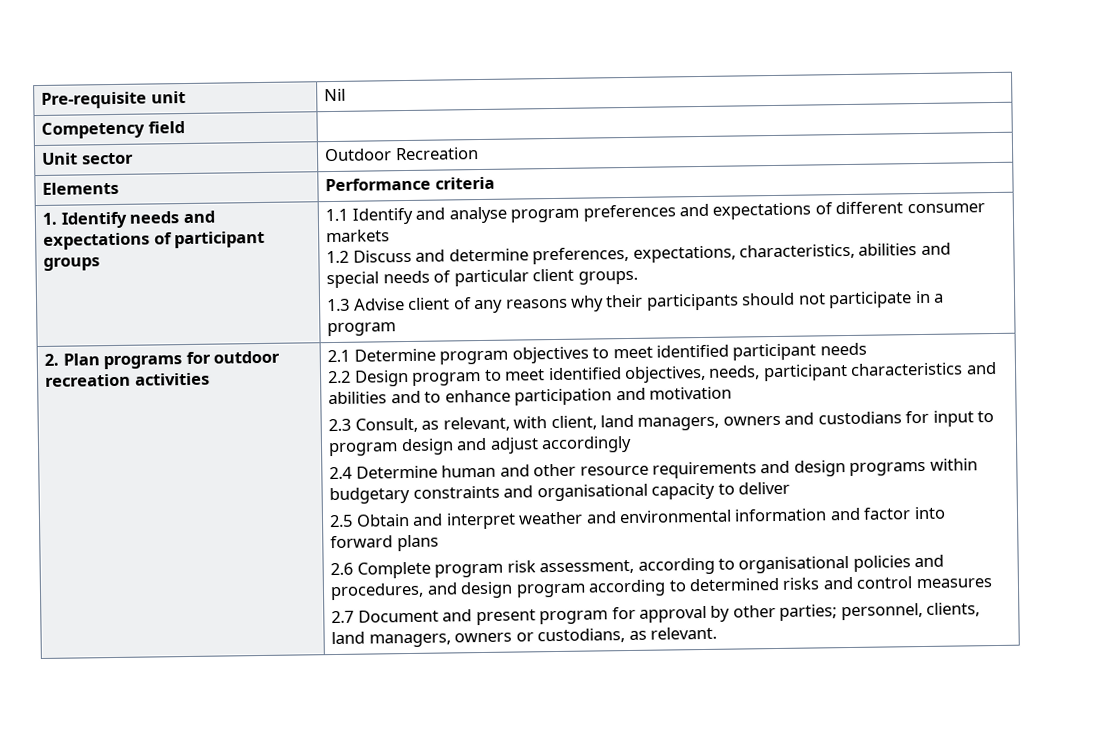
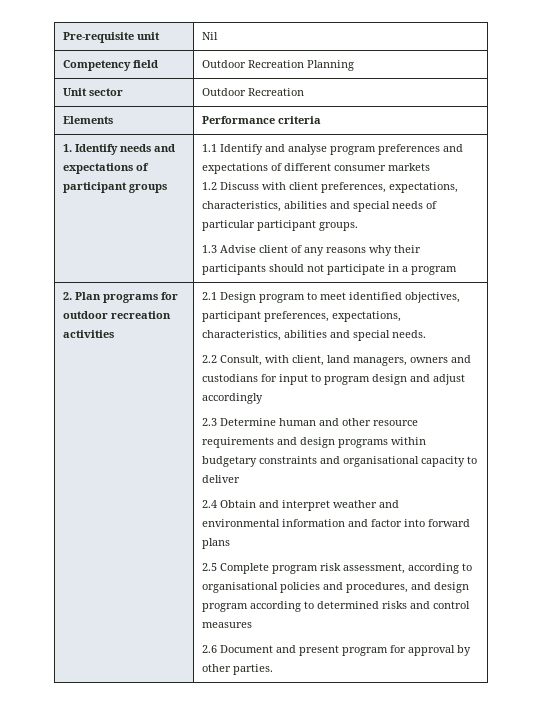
(185, 127) none -> [202,60,355,71] Outdoor Recreation Planning
[415,248,529,262] and determine -> [262,182,319,190] with client
[532,268,575,282] client -> [257,220,317,231] participant
[353,342,867,365] [327,370,352,384] Determine program objectives to meet identified participant needs // 2.2 -> (218, 296) none
[708,361,997,382] [328,386,732,406] [328,416,510,433] needs, participant characteristics and abilities and to enhance participation and motivation // 2.3 Consult, as relevant, -> [202,311,402,322] [202,330,427,341] [202,355,263,366] participant preferences, expectations, characteristics, abilities and special needs. // 2.2 Consult,
[329,466,354,480] 2.4 -> [202,418,218,426] 2.3
[329,514,354,528] 2.5 -> [202,500,218,508] 2.4
[330,562,354,576] 2.6 -> [202,563,218,571] 2.5
[331,610,355,624] 2.7 -> [202,645,218,653] 2.6
[779,602,981,621] [331,626,717,648] parties; personnel, clients, land managers, owners or custodians, as relevant. -> [233,664,274,675] parties.

